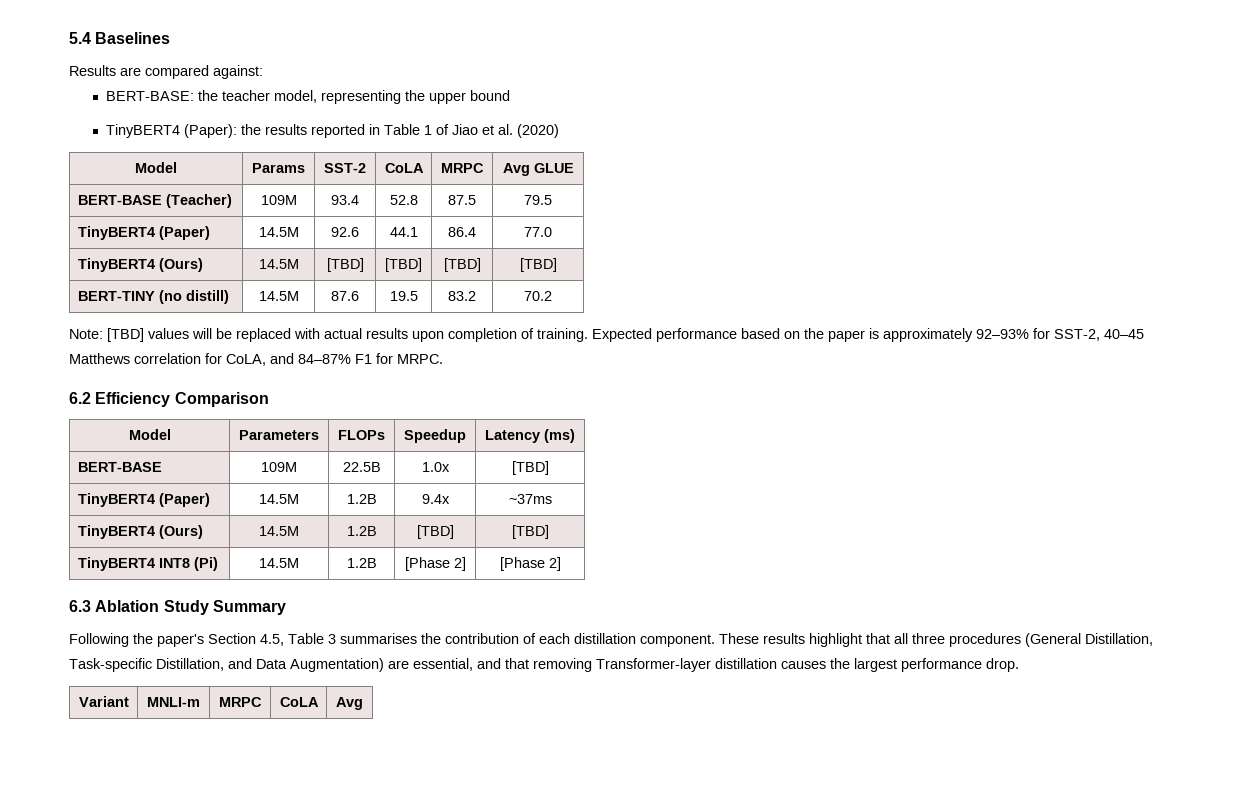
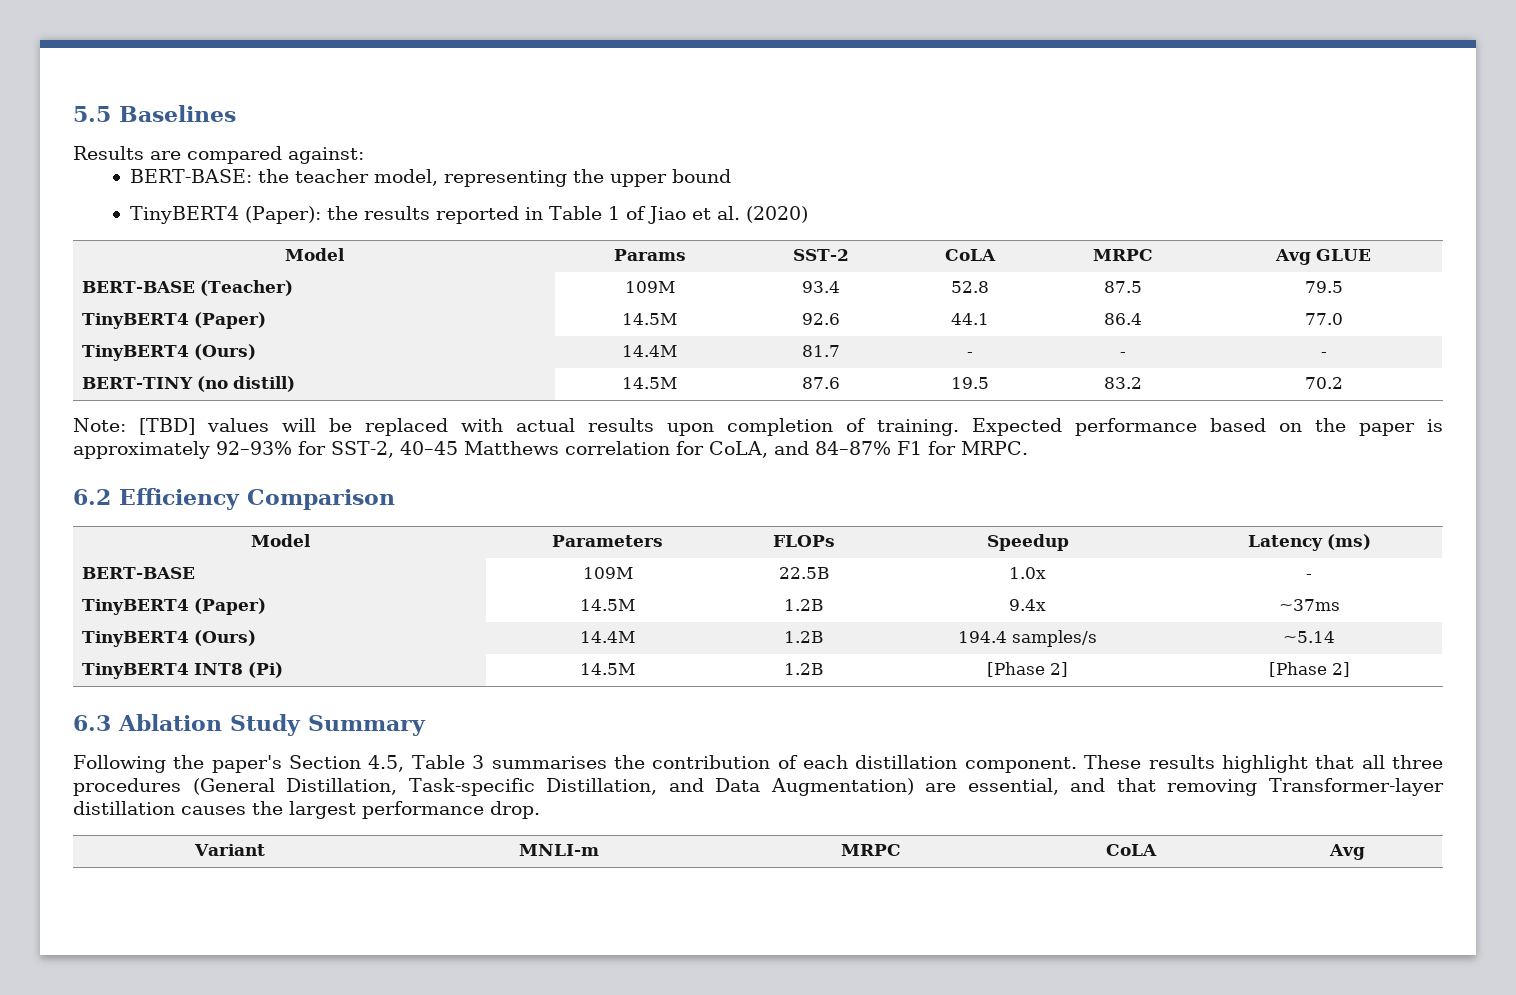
[69,32,91,44] 5.4 -> [73,106,111,122] 5.5
[258,259,299,269] [326,258,364,272] [385,258,422,272] [443,258,481,272] [519,258,557,272] 14.5M | [TBD] | [TBD] | [TBD] | [TBD] -> [622,345,677,357] [802,345,840,357] [967,352,973,357] [1120,352,1126,357] [1320,352,1327,357] 14.4M | 81.7 | - | - | -
[511,461,549,475] [TBD] -> [1306,574,1312,579] -
[259,526,299,536] [346,526,377,536] [416,525,454,539] [511,525,549,539] 14.5M | 1.2B | [TBD] | [TBD] -> [580,631,635,643] [784,631,824,643] [958,630,1097,647] [1283,631,1335,643] 14.4M | 1.2B | 194.4 samples/s | ~5.14

